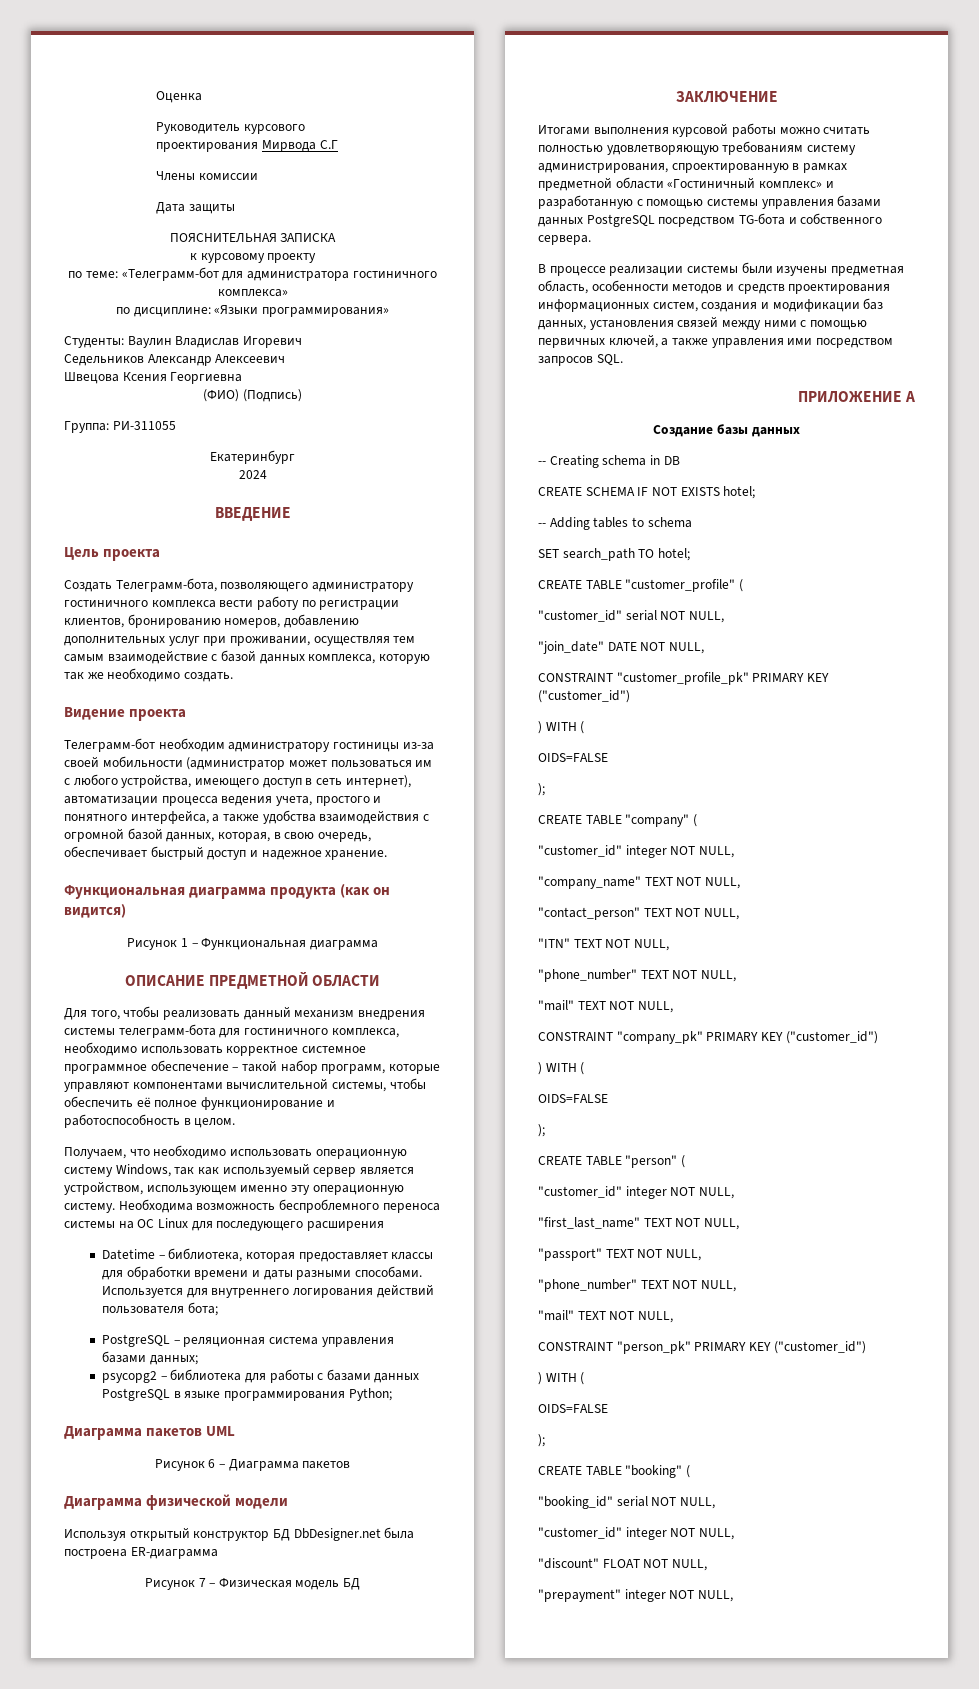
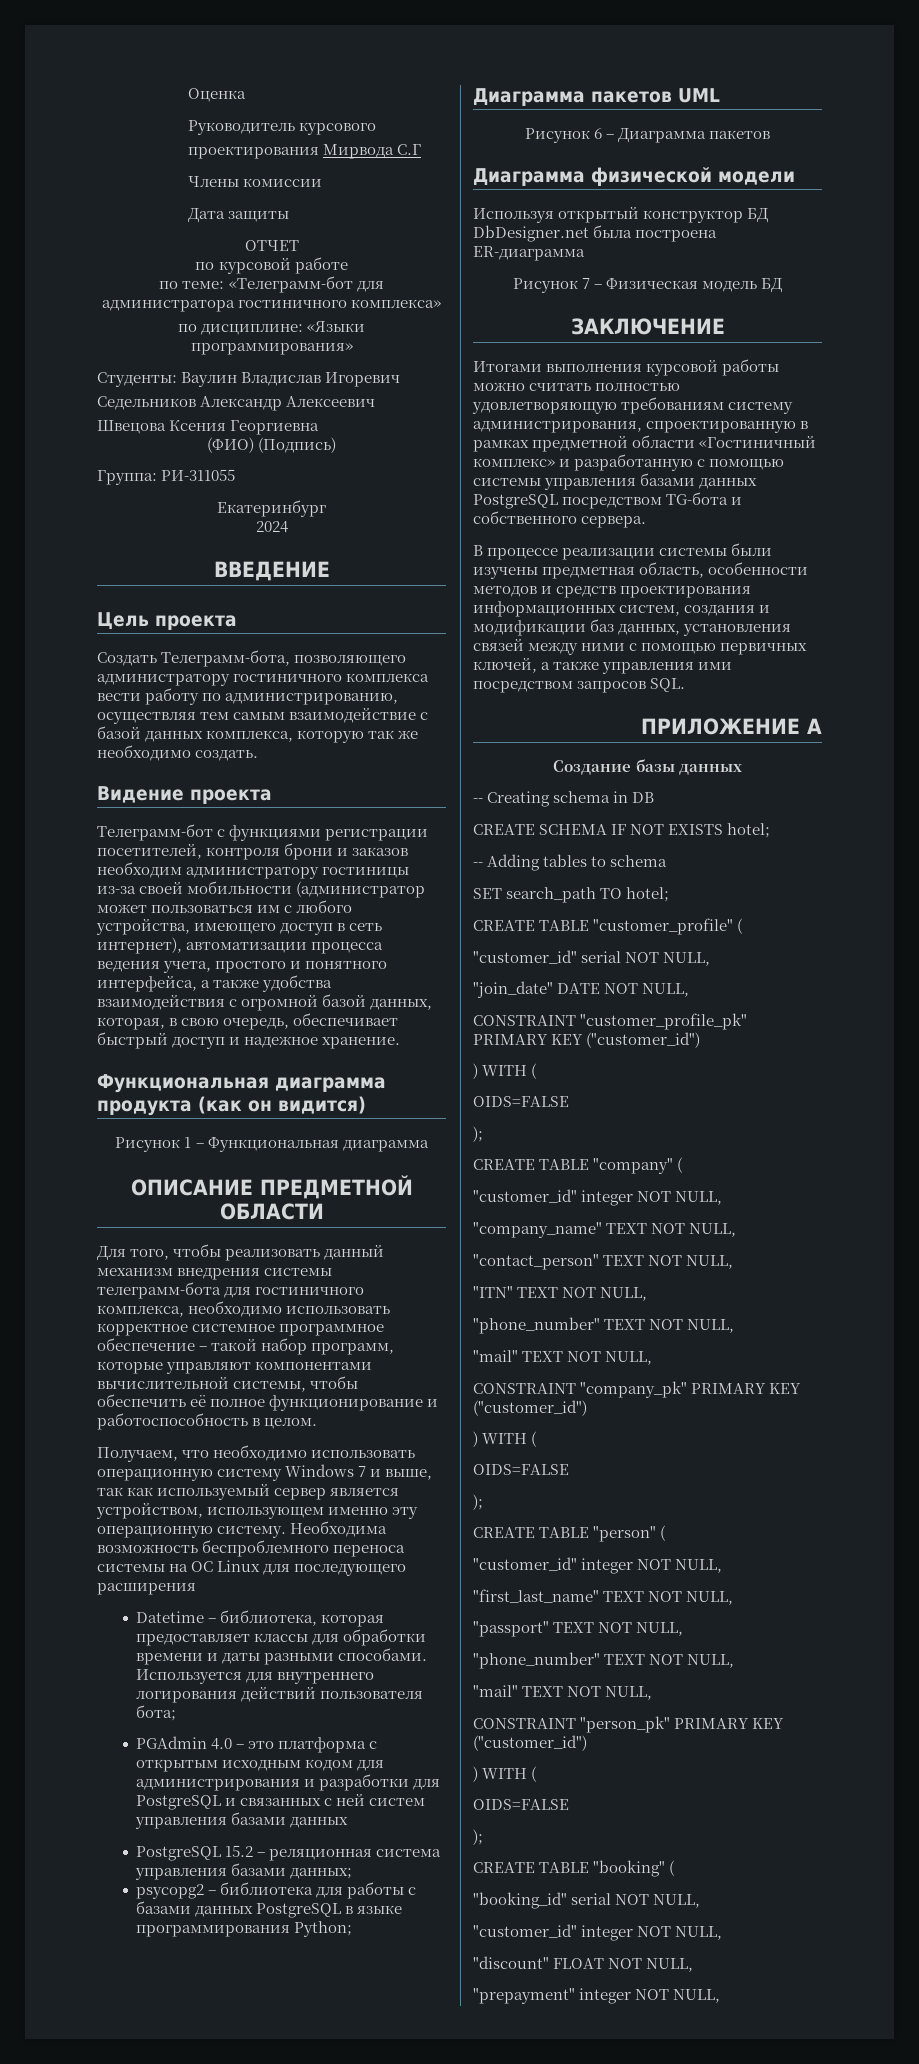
[169,233,337,243] [189,253,317,263] ПОЯСНИТЕЛЬНАЯ ЗАПИСКА // к курсовому проекту -> [244,240,299,251] [195,257,348,274] ОТЧЕТ // по курсовой работе
[319,600,400,610] [64,614,359,628] [64,636,310,646] регистрации клиентов, бронированию номеров, добавлению дополнительных услуг при проживании, -> [225,693,399,705] администрированию,
(155, 745) none -> [217,825,429,841] [97,843,409,860] с функциями регистрации посетителей, контроля брони и заказов
[115,1164,171,1177] Windows, -> [285,1464,433,1480] Windows 7 и выше,
[101,1334,170,1347] PostgreSQL -> [136,1736,378,1753] [136,1759,385,1772] [136,1774,441,1791] [136,1793,426,1810] [135,1812,349,1829] [136,1845,254,1861] PGAdmin 4.0 – это платформа с открытым исходным кодом для администрирования и разработки для PostgreSQL и связанных с ней систем управления базами данных // PostgreSQL 15.2

